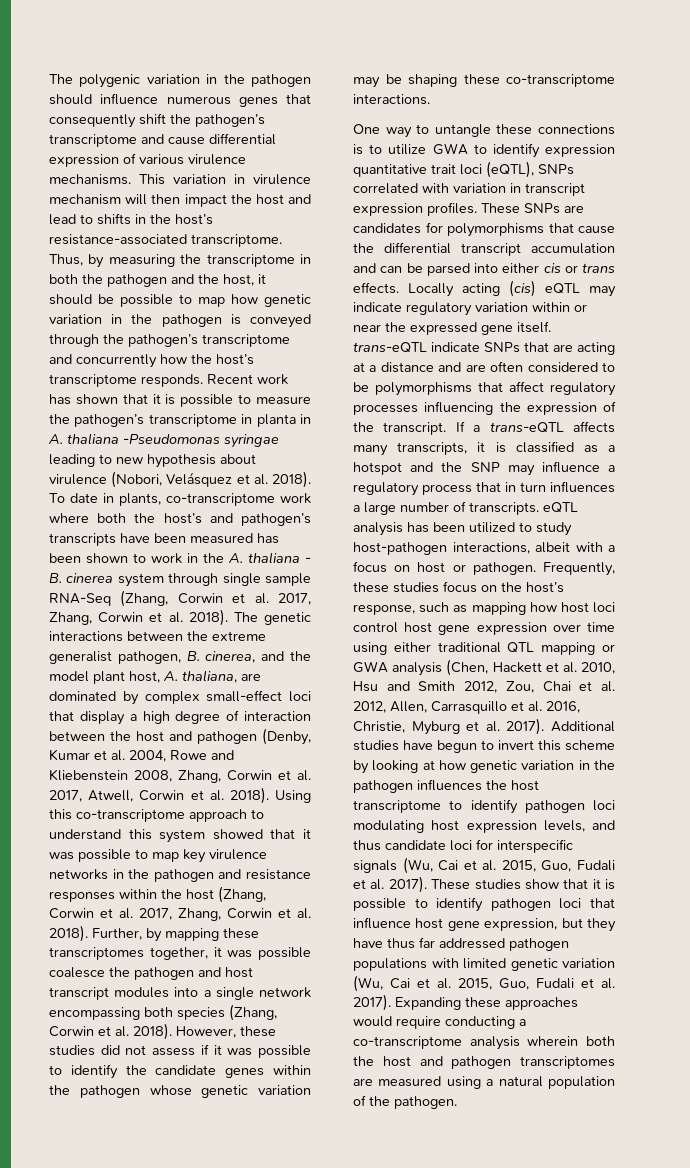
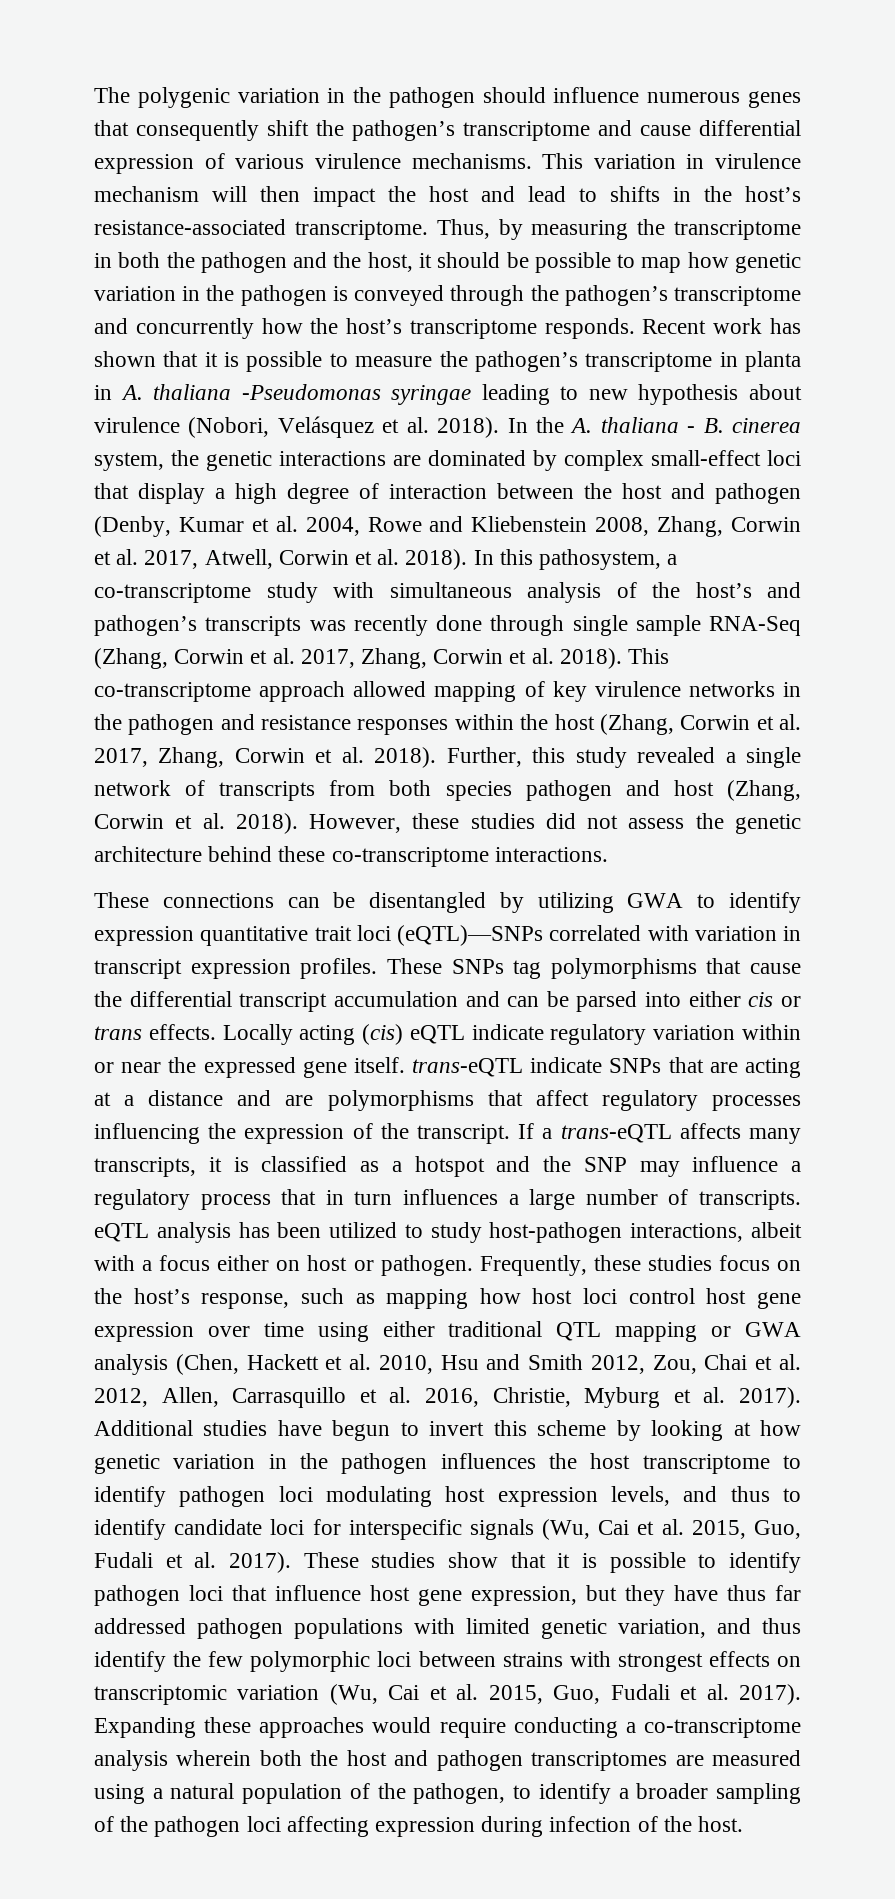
[49,493,311,506] [49,513,311,526] [49,533,279,546] [49,553,198,564] To date in plants, co-transcriptome work where both the host’s and pathogen’s transcripts have been measured has been shown to work in -> [507,418,528,433] In
[117,573,311,587] [49,590,311,607] [49,609,311,626] [49,631,266,642] [49,651,312,664] [49,670,237,684] system through single sample RNA-Seq (Zhang, Corwin et al. 2017, Zhang, Corwin et al. 2018). The genetic interactions between the extreme generalist pathogen, B. cinerea, and the model plant host, A. thaliana, -> [94,450,386,471] system, the genetic interactions
[274,790,311,803] [49,809,264,822] [49,829,311,843] [49,849,179,862] Using this co-transcriptome approach to understand this system showed that it was possible to map -> [473,549,678,570] [94,582,801,603] [94,615,801,636] [94,648,670,669] [94,681,545,702] In this pathosystem, a co-transcriptome study with simultaneous analysis of the host’s and pathogen’s transcripts was recently done through single sample RNA-Seq (Zhang, Corwin et al. 2017, Zhang, Corwin et al. 2018). This co-transcriptome approach allowed mapping of
[146,928,259,942] [49,947,311,960] [49,967,253,980] [49,987,311,1000] [49,1007,225,1020] by mapping these transcriptomes together, it was possible coalesce the pathogen and host transcript modules into a single network encompassing both species -> [532,747,801,768] [94,780,714,801] this study revealed a single network of transcripts from both species pathogen and host
[200,1044,311,1058] [49,1064,311,1079] [49,1085,311,1098] [353,74,615,88] [353,94,430,105] [353,124,615,138] [353,144,427,155] if it was possible to identify the candidate genes within the pathogen whose genetic variation may be shaping these co-transcriptome interactions. // One way to untangle these connections is to utilize -> [695,813,801,834] [94,846,608,867] [94,892,614,913] the genetic architecture behind these co-transcriptome interactions. // These connections can be disentangled by utilizing
[486,161,574,178] (eQTL), SNPs -> [397,925,543,946] (eQTL)—SNPs
[564,205,584,213] [353,222,443,234] are candidates for -> [513,960,542,979] tag
[589,286,616,297] may -> (465, 1034) none
[490,361,615,373] [353,382,369,392] often considered to be -> (314, 1100) none
(387, 567) none -> [217,1255,270,1271] either
(381, 845) none -> [783,1488,802,1502] [94,1519,166,1540] to identify
(558, 964) none -> [618,1618,801,1638] [94,1651,802,1672] [94,1685,227,1705] variation, and thus identify the few polymorphic loci between strains with strongest effects on transcriptomic
[394,1096,457,1109] pathogen. -> [413,1783,802,1804] [94,1816,744,1837] pathogen, to identify a broader sampling of the pathogen loci affecting expression during infection of the host.

